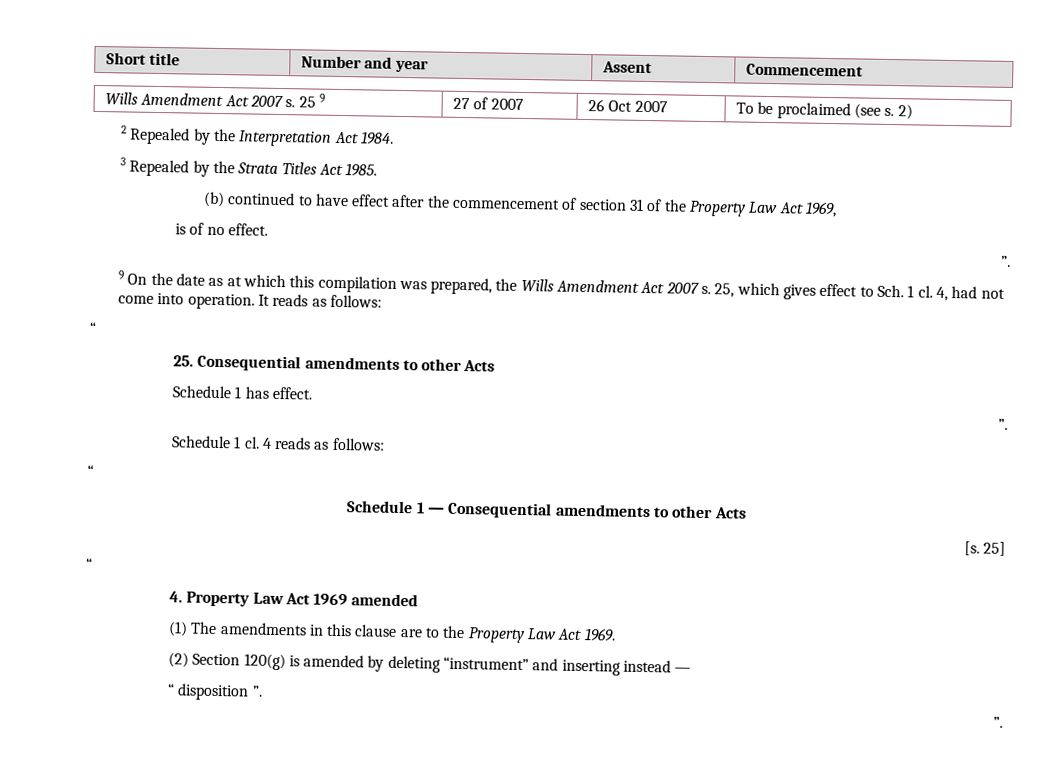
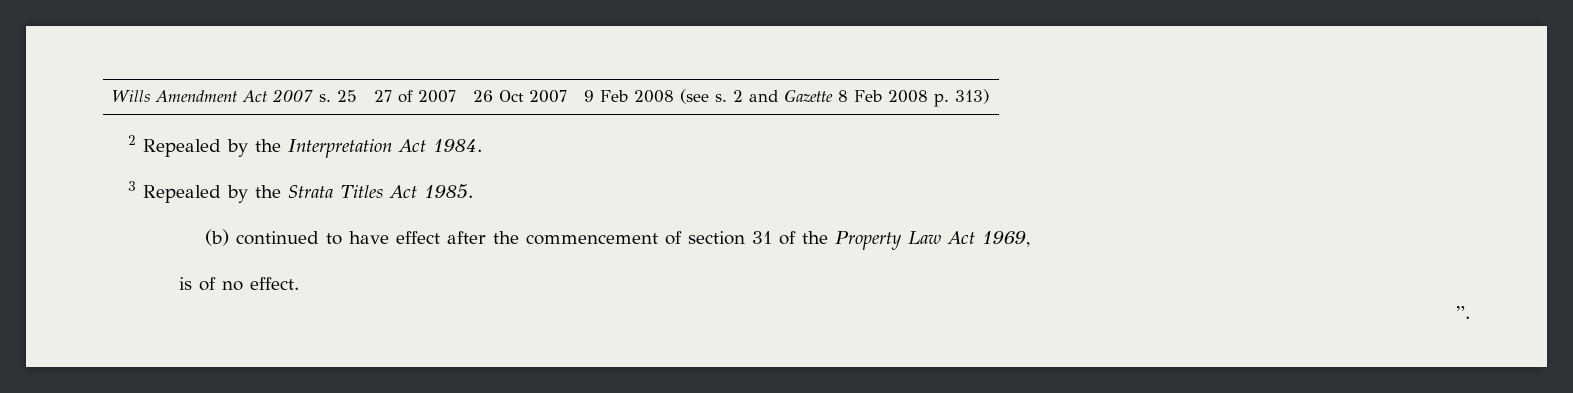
[106,52,181,66] [301,55,429,73] [602,61,653,74] [746,63,864,77] Short title | Number and year | Assent | Commencement // -> (111, 96) none
[319,93,326,103] 9 -> (358, 96) none
[736,101,913,120] To be proclaimed (see s. 2) -> [584,89,990,107] 9 Feb 2008 (see s. 2 and Gazette 8 Feb 2008 p. 313)
[117,270,1005,301] [117,292,382,310] [89,321,97,334] [172,354,496,372] [171,385,313,400] [998,418,1008,430] [171,435,385,451] [87,464,94,477] [346,500,747,519] [963,541,1006,556] [85,557,93,570] [168,591,419,607] [167,621,616,644] [167,652,692,676] [166,683,263,701] [993,716,1003,728] // 9 On the date as at which this compilation was prepared, the Wills Amendment Act 2007 s. 25, which gives effect to Sch. 1 cl. 4, had not come into operation. It reads as follows: // “ // 25. Consequential amendments to other Acts // Schedule 1 has effect. // ”. // Schedule 1 cl. 4 reads as follows: // “ // Schedule 1 — Consequential amendments to other Acts // [s. 25] // “ // 4. Property Law Act 1969 amended // (1) The amendments in this clause are to the Property Law Act 1969. // (2) Section 120(g) is amended by deleting “instrument” and inserting instead — // “ disposition ”. // ”. -> (1470, 312) none

